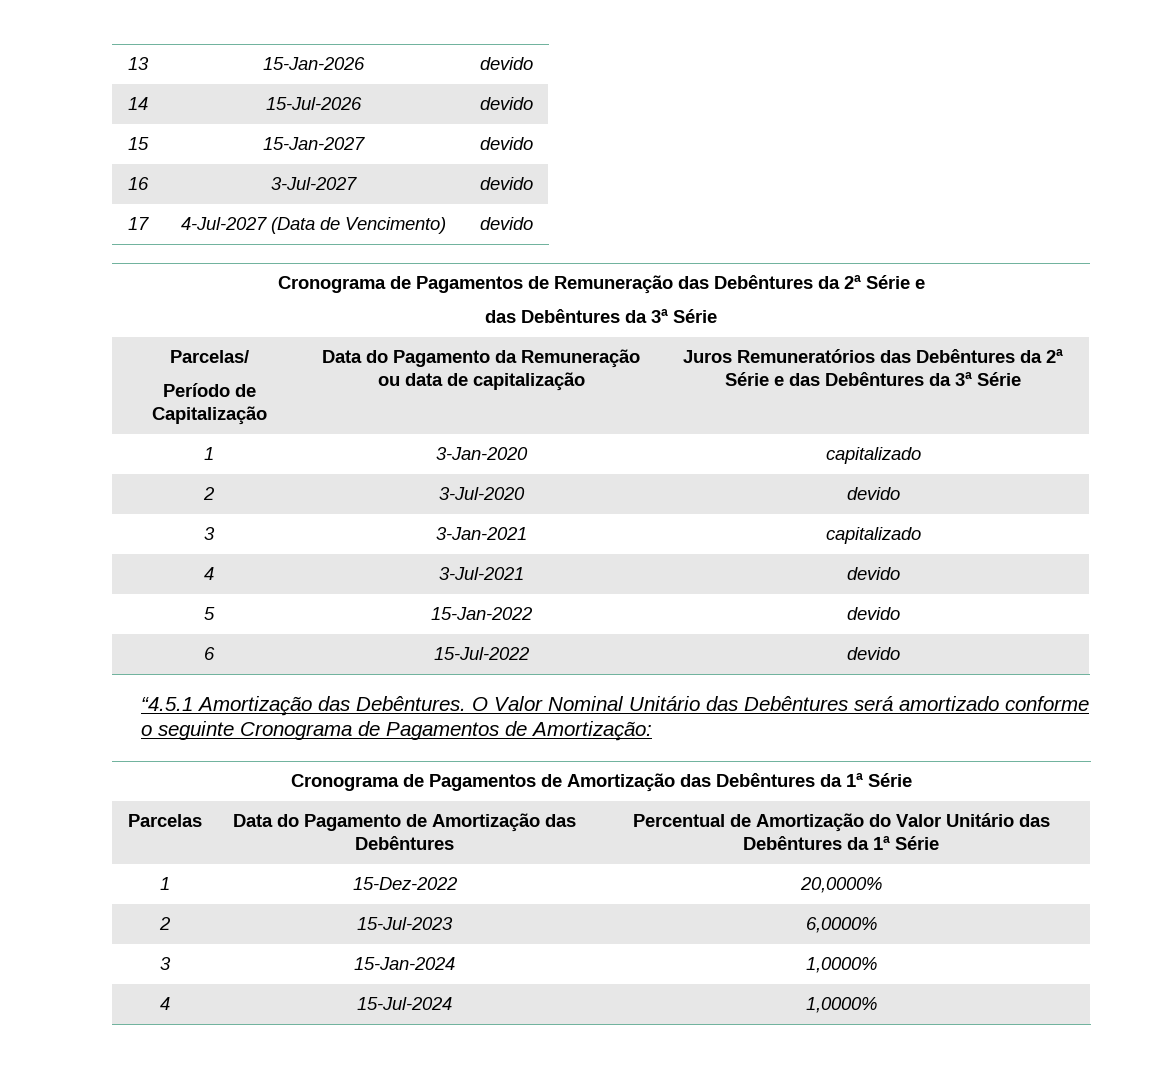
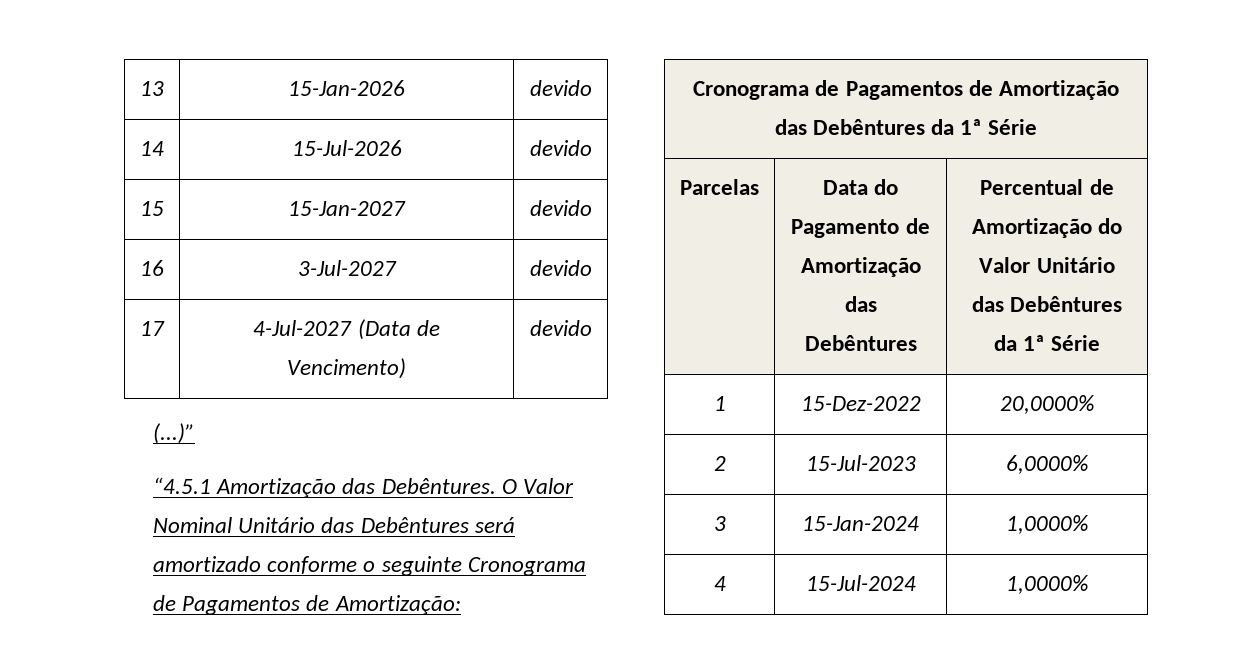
[277,275,925,294] [485,309,717,323] [169,350,249,363] [162,383,256,397] [151,406,267,425] [322,349,640,368] [377,372,585,391] [683,349,1063,363] [725,372,1021,386] [204,447,214,460] [435,447,528,460] [825,447,921,464] [203,487,215,500] [438,487,525,500] [846,487,900,500] [204,527,215,540] [435,527,527,540] [825,527,921,544] [204,567,214,580] [438,567,524,580] [846,567,900,580] [204,607,215,620] [430,607,533,620] [846,607,900,620] [204,647,215,660] [433,647,530,660] [846,647,900,660] // Cronograma de Pagamentos de Remuneração das Debêntures da 2ª Série e // das Debêntures da 3ª Série // Parcelas/ // Período de Capitalização | Data do Pagamento da Remuneração ou data de capitalização | Juros Remuneratórios das Debêntures da 2ª Série e das Debêntures da 3ª Série // 1 | 3-Jan-2020 | capitalizado // 2 | 3-Jul-2020 | devido // 3 | 3-Jan-2021 | capitalizado // 4 | 3-Jul-2021 | devido // 5 | 15-Jan-2022 | devido // 6 | 15-Jul-2022 | devido -> [153,423,196,444] // (...)”

